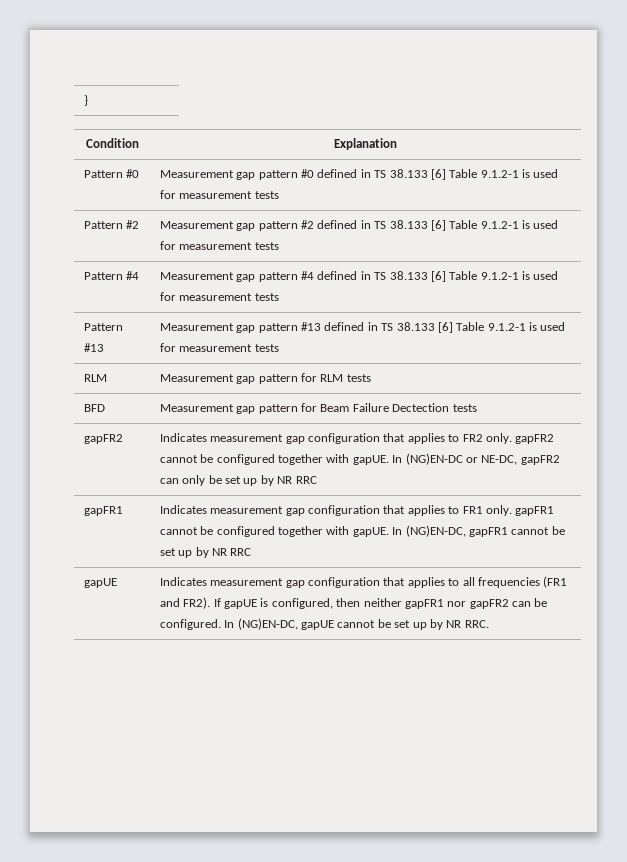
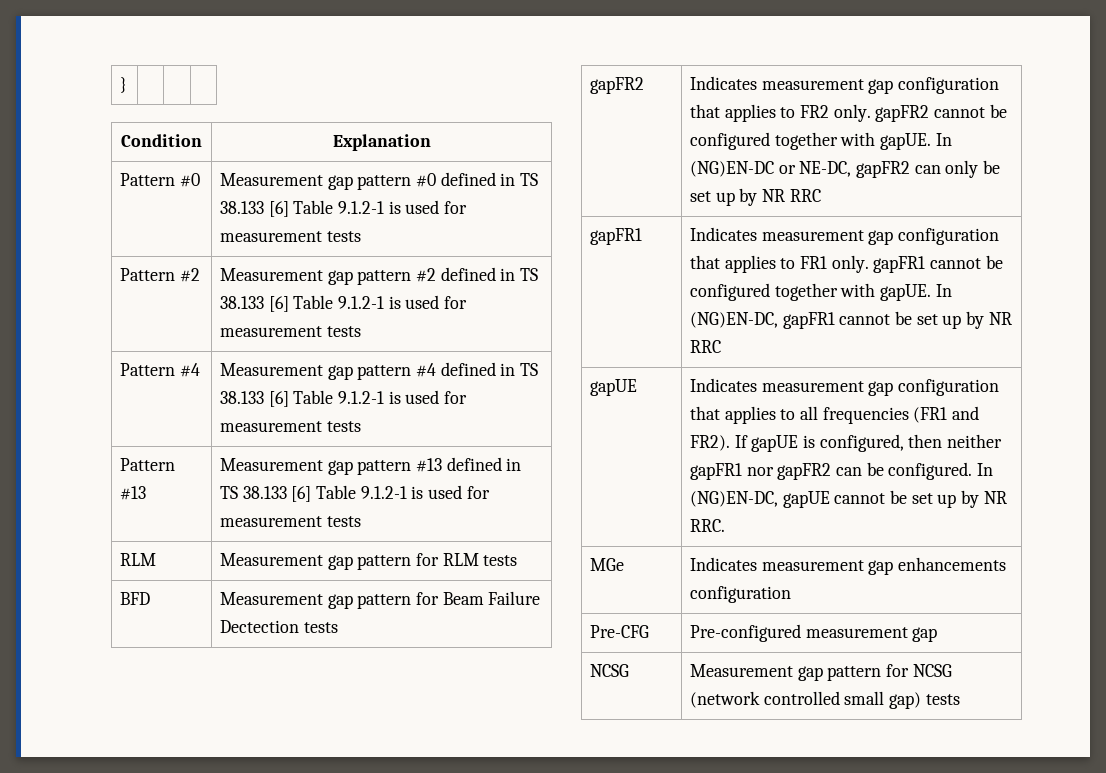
(489, 624) none -> [589,558,624,571] [689,557,1007,575] [689,586,791,603] [589,625,649,638] [689,624,938,642] [589,664,629,677] [689,664,952,681] [689,691,960,709] // MGe | Indicates measurement gap enhancements configuration // Pre-CFG | Pre-configured measurement gap // NCSG | Measurement gap pattern for NCSG (network controlled small gap) tests

